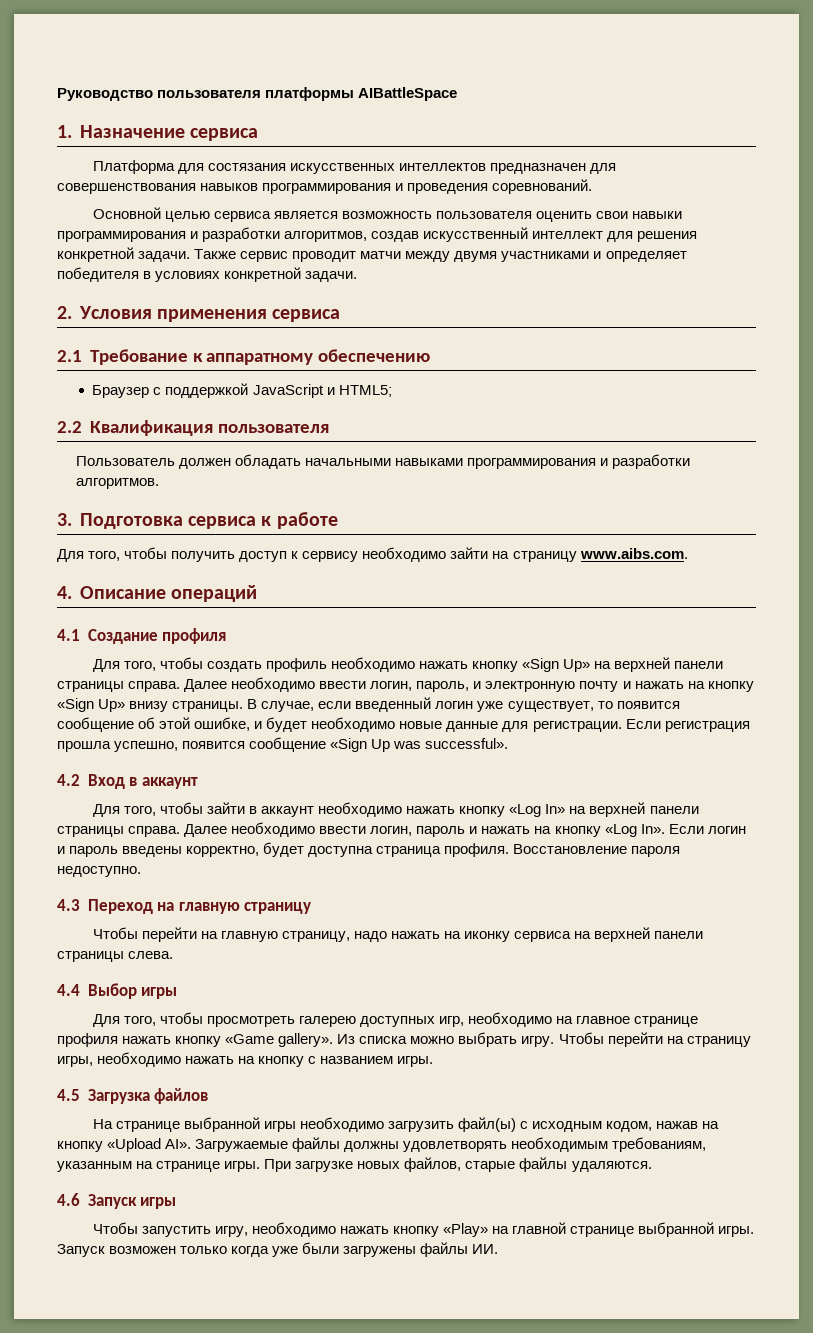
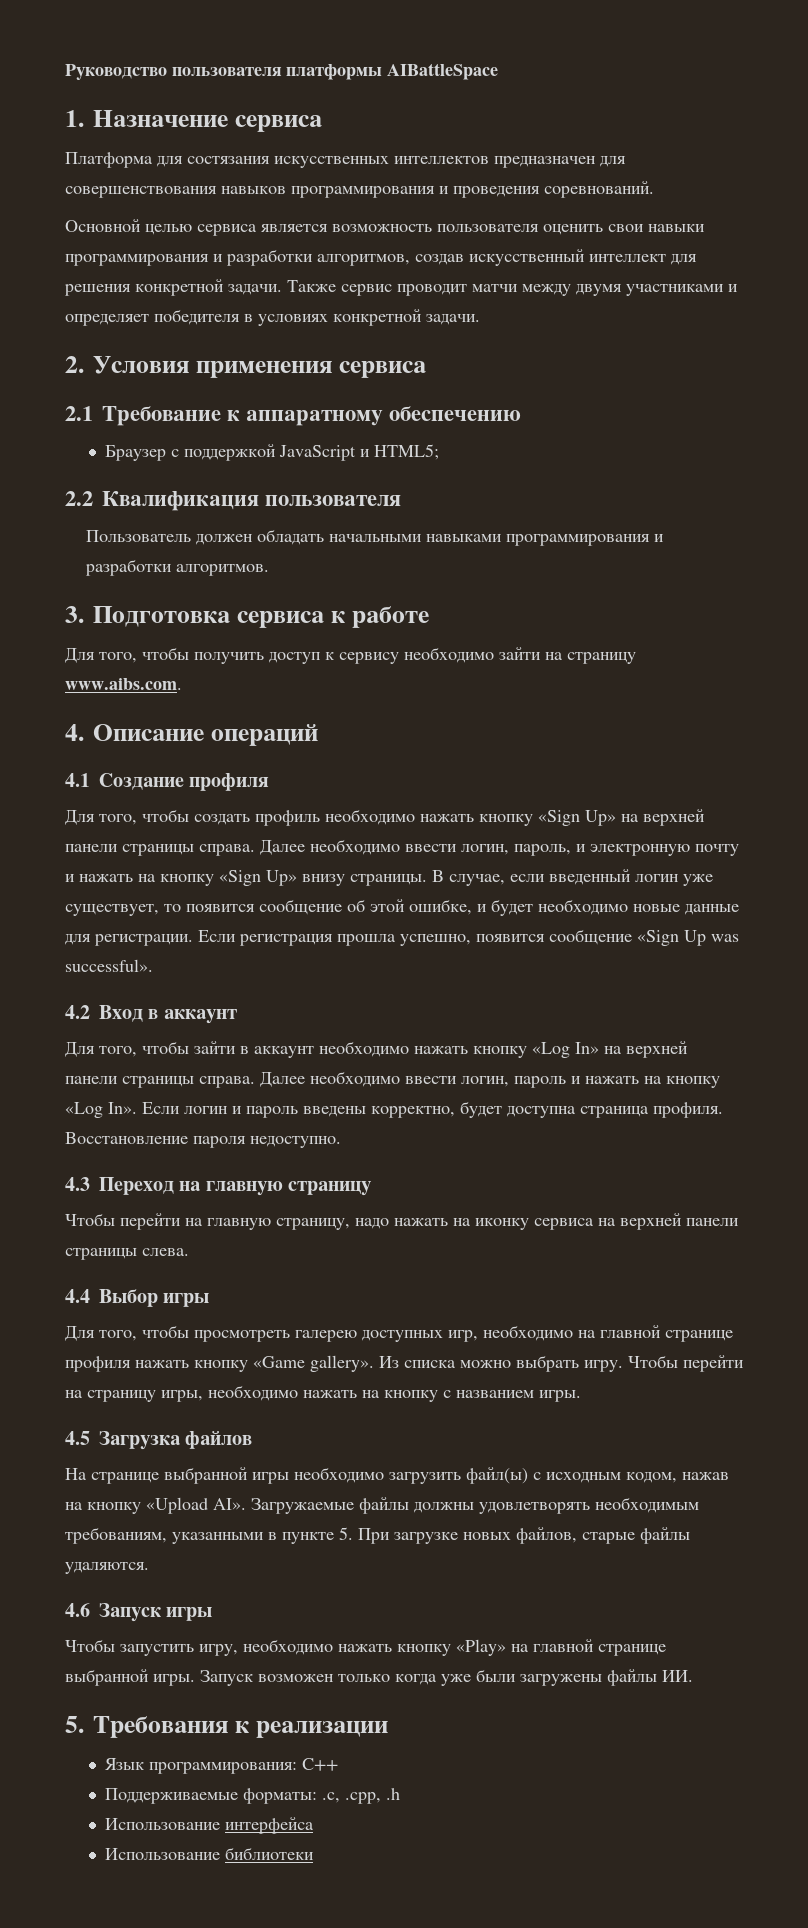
[576,1016,631,1024] главное -> [600,1325,661,1338] главной
[57,1161,261,1172] указанным на странице игры. -> [172,1527,353,1544] указанными в пункте 5.
(499, 1249) none -> [65,1716,388,1738] [105,1758,339,1774] [105,1788,401,1804] [105,1817,315,1834] [105,1847,315,1860] // 5. Требования к реализации // Язык программирования: С++ // Поддерживаемые форматы: .c, .cpp, .h // Использование интерфейса // Использование библиотеки

